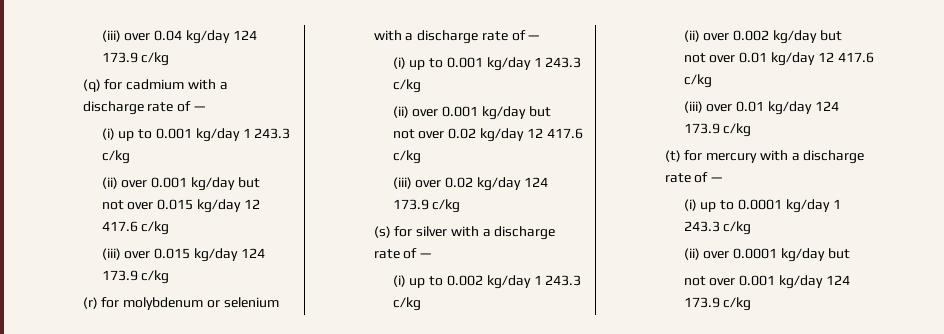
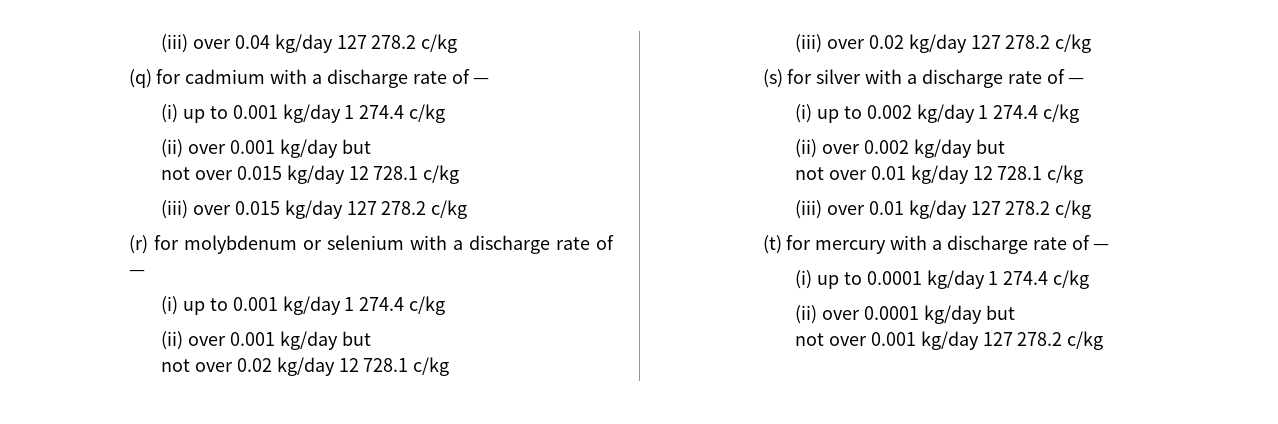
[232,30,257,40] [101,52,138,63] 124 173.9 -> [336,35,417,49] 127 278.2
[254,128,291,139] 243.3 -> [359,105,405,119] 274.4
[101,221,138,232] 417.6 -> [373,166,419,180] 728.1
[240,248,265,258] [101,270,138,281] 124 173.9 -> [346,201,427,215] 127 278.2
[545,57,582,68] 243.3 -> [359,297,405,311] 274.4
[546,128,583,139] 417.6 -> [363,358,409,372] 728.1
[523,177,548,187] [392,199,429,210] 124 173.9 -> [970,35,1051,49] 127 278.2
[545,275,582,286] 243.3 -> [993,105,1039,119] 274.4
[837,52,874,63] 417.6 -> [997,166,1043,180] 728.1
[814,101,839,111] [683,123,720,134] 124 173.9 -> [970,201,1051,215] 127 278.2
[683,221,720,232] 243.3 -> [1003,271,1049,285] 274.4
[825,275,850,285] [683,297,720,308] 124 173.9 -> [982,332,1063,346] 127 278.2

